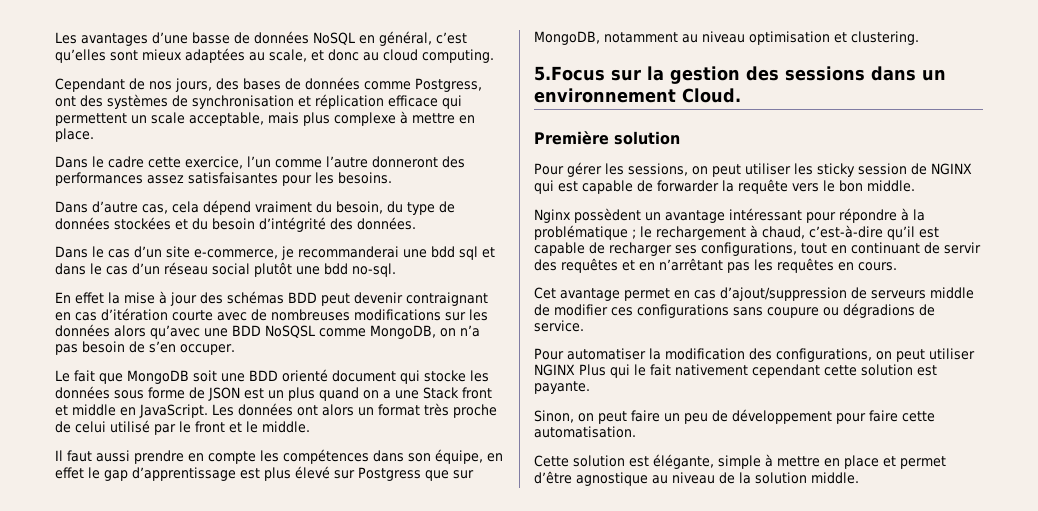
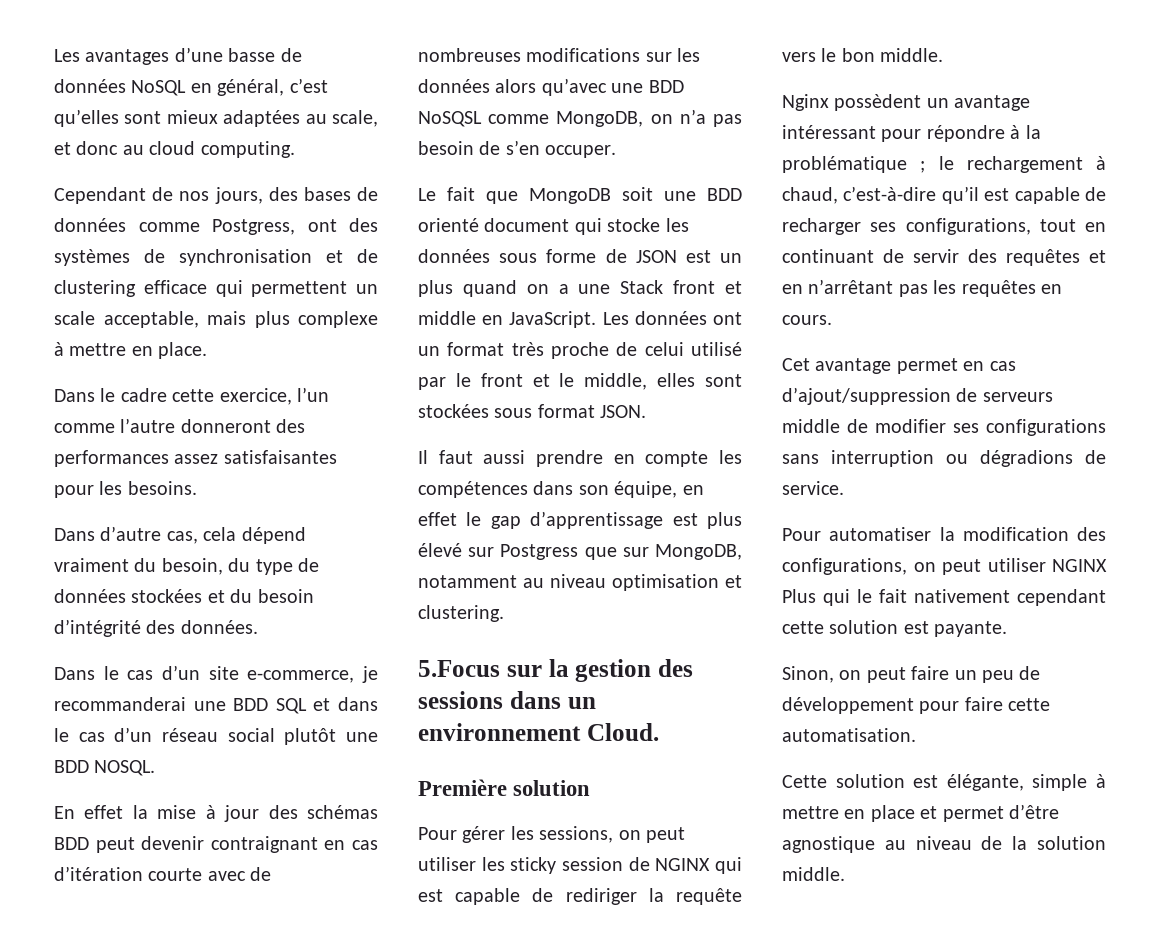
[315,94,384,109] réplication -> [357,249,378,263] [54,280,136,297] de clustering
[431,246,478,260] bdd sql -> [233,698,307,714] BDD SQL
[324,263,396,277] bdd no-sql. -> [54,760,156,776] BDD NOSQL.
[322,404,354,416] alors -> (742, 318) none
[262,421,310,433] middle. -> [584,373,742,390] [418,404,647,418] middle, elles sont stockées sous format JSON.
[657,180,719,192] forwarder -> [565,888,637,905] rediriger
[611,307,633,316] ces -> [953,423,979,433] ses
[767,307,819,318] coupure -> [831,450,934,467] interruption

